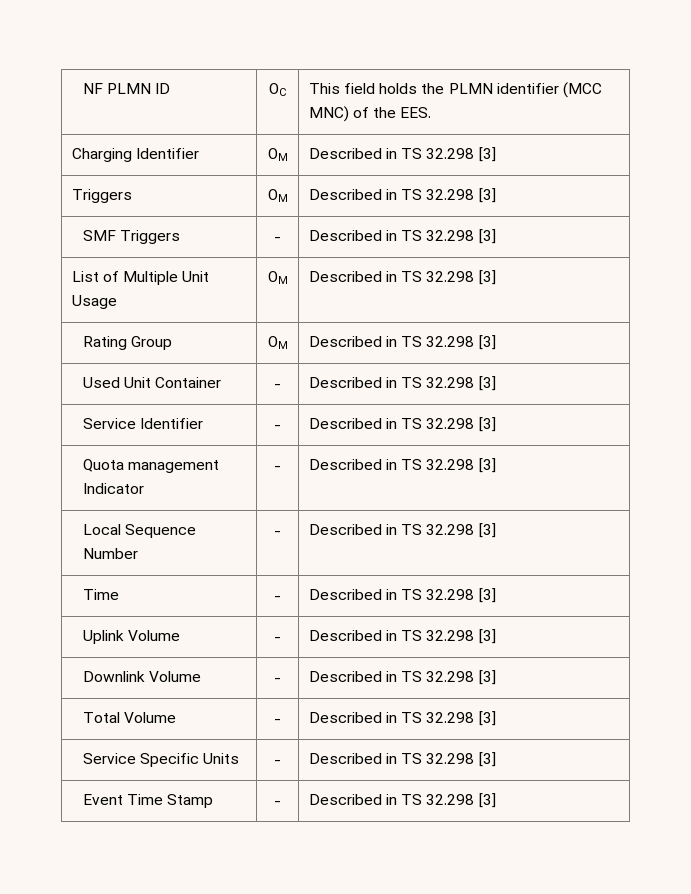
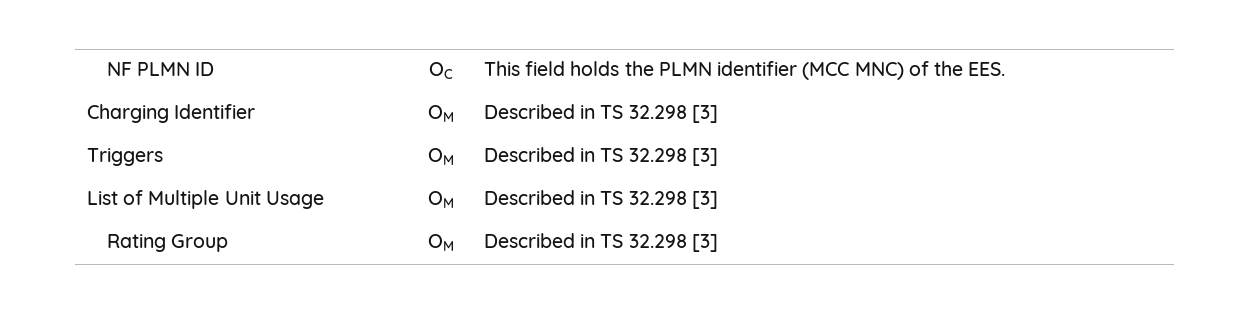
[82,230,180,244] [274,237,281,241] [308,229,496,244] // SMF Triggers | - | Described in TS 32.298 [3] -> (718, 157) none
[82,377,222,388] [274,384,281,388] [308,376,496,391] [82,418,203,429] [274,425,281,429] [308,417,496,432] [82,459,219,473] [82,483,144,494] [274,466,281,470] [308,458,496,473] [82,524,196,538] [82,548,138,559] [274,531,281,535] [308,523,496,538] [82,589,119,600] [274,596,281,600] [308,588,496,603] [82,630,180,644] [274,637,281,641] [308,629,496,644] [82,671,201,682] [274,678,281,682] [308,670,496,685] [82,712,176,723] [274,719,281,723] [308,711,496,726] [82,753,240,767] [274,760,281,764] [308,752,496,767] [82,794,214,808] [274,801,281,805] [308,793,496,808] // Used Unit Container | - | Described in TS 32.298 [3] // Service Identifier | - | Described in TS 32.298 [3] // Quota management Indicator | - | Described in TS 32.298 [3] // Local Sequence Number | - | Described in TS 32.298 [3] // Time | - | Described in TS 32.298 [3] // Uplink Volume | - | Described in TS 32.298 [3] // Downlink Volume | - | Described in TS 32.298 [3] // Total Volume | - | Described in TS 32.298 [3] // Service Specific Units | - | Described in TS 32.298 [3] // Event Time Stamp | - | Described in TS 32.298 [3] -> (718, 243) none

